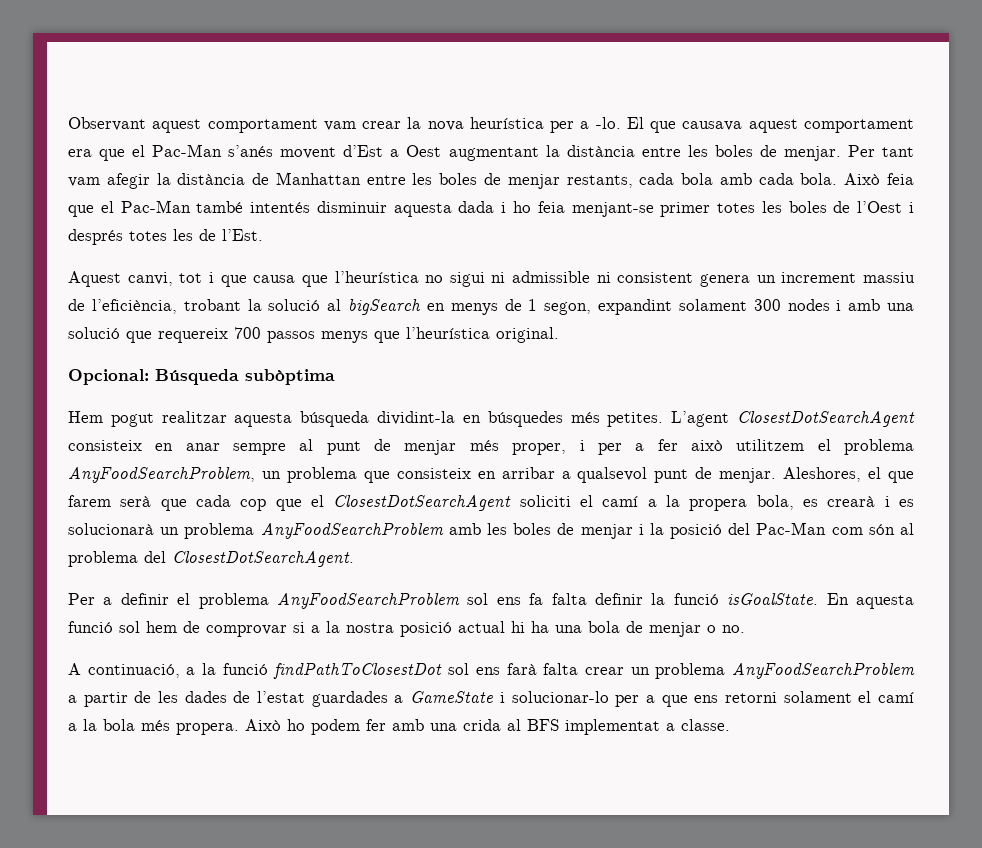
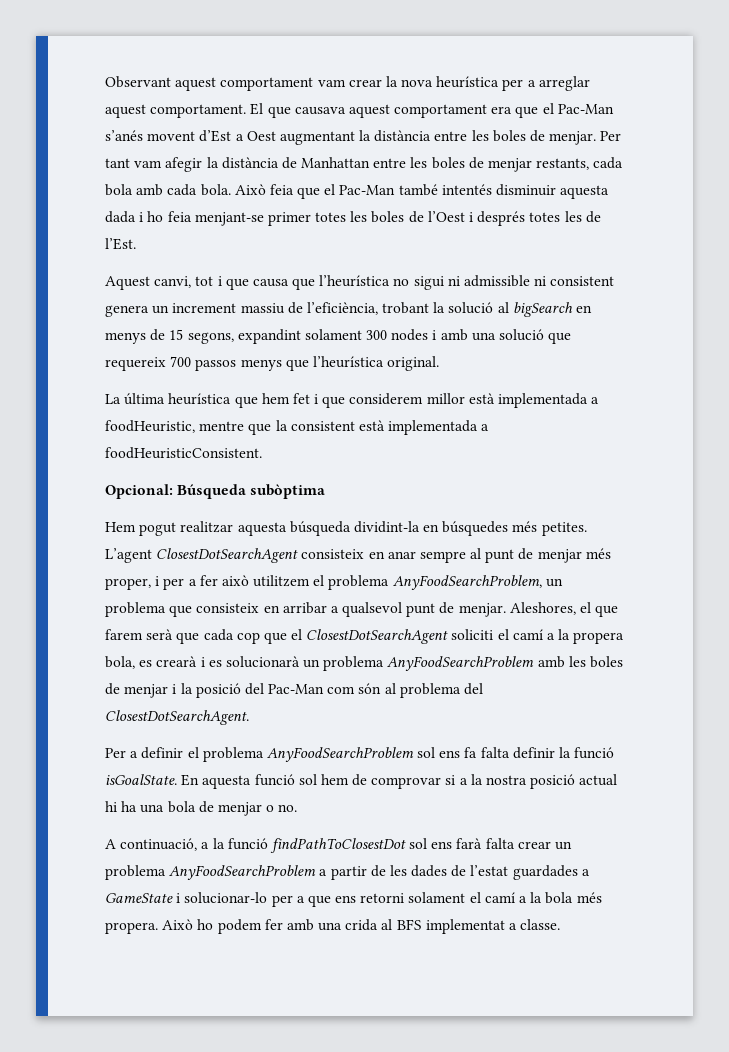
[595,117,621,129] -lo. -> [538,76,590,91] [105,104,247,118] arreglar aquest comportament.
[528,299,592,315] 1 segon, -> [169,329,234,344] 15 segons,
(559, 335) none -> [105,393,600,408] [105,420,490,435] [105,447,262,459] // La última heurística que hem fet i que considerem millor està implementada a foodHeuristic, mentre que la consistent està implementada a foodHeuristicConsistent.

